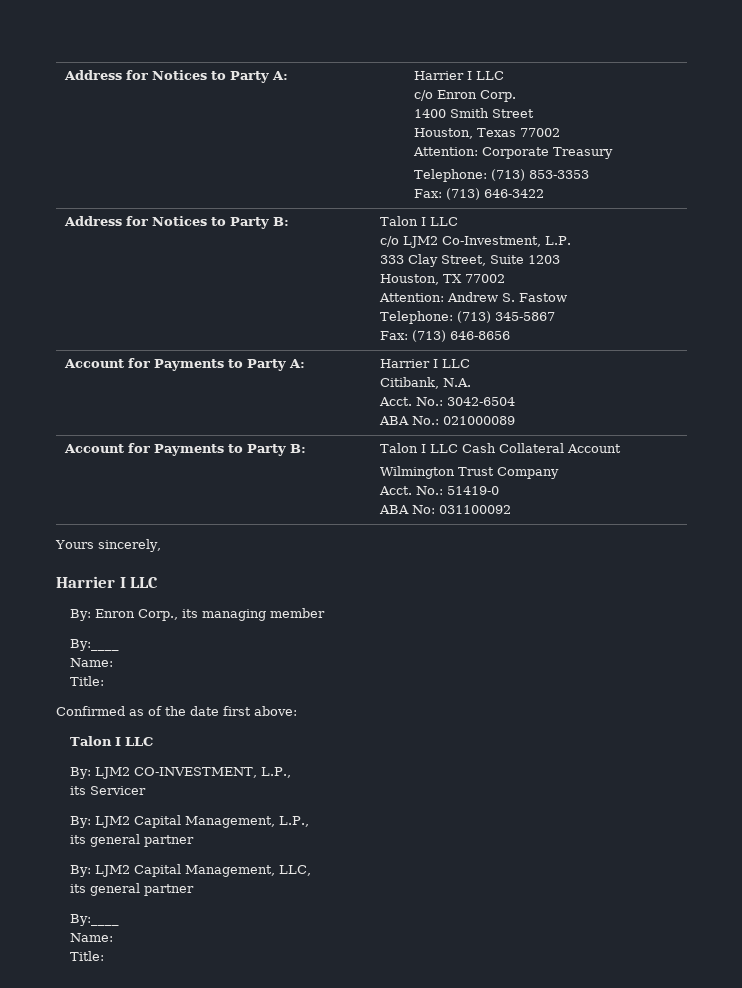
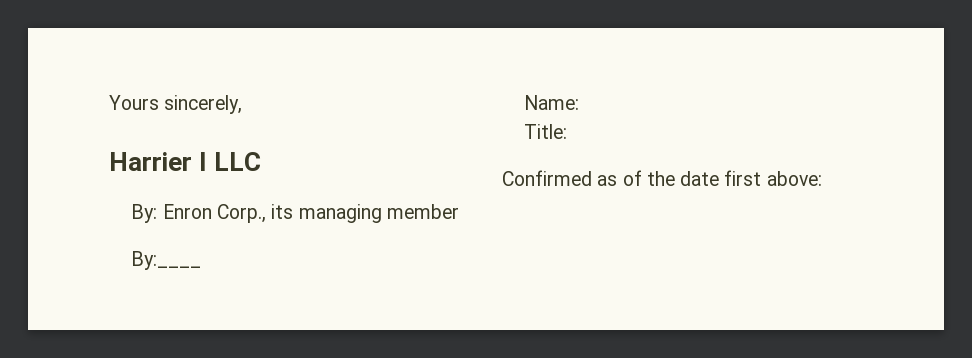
[64,70,289,83] [414,71,505,80] [414,90,517,102] [414,108,535,118] [414,128,561,139] [413,147,614,159] [414,169,590,182] [414,188,545,200] [64,216,290,229] [380,216,459,226] [380,236,572,248] [380,254,561,267] [380,274,506,285] [379,292,568,302] [380,311,556,324] [380,330,511,342] [64,358,306,371] [380,359,471,368] [380,377,472,389] [379,397,516,406] [379,416,516,425] [64,443,307,456] [380,443,622,453] [380,466,560,479] [379,486,500,495] [379,505,512,514] Address for Notices to Party A: | Harrier I LLC // c/o Enron Corp. // 1400 Smith Street // Houston, Texas 77002 // Attention: Corporate Treasury // Telephone: (713) 853-3353 // Fax: (713) 646-3422 // Address for Notices to Party B: | Talon I LLC // c/o LJM2 Co-Investment, L.P. // 333 Clay Street, Suite 1203 // Houston, TX 77002 // Attention: Andrew S. Fastow // Telephone: (713) 345-5867 // Fax: (713) 646-8656 // Account for Payments to Party A: | Harrier I LLC // Citibank, N.A. // Acct. No.: 3042-6504 // ABA No.: 021000089 // Account for Payments to Party B: | Talon I LLC Cash Collateral Account // Wilmington Trust Company // Acct. No.: 51419-0 // ABA No: 031100092 // -> (109, 102) none
[70,736,154,746] [70,767,292,779] [70,786,147,795] [70,815,310,828] [70,834,195,847] [70,864,312,877] [70,883,195,896] [70,914,120,926] [70,933,114,942] [70,951,105,961] // Talon I LLC // By: LJM2 CO-INVESTMENT, L.P., // its Servicer // By: LJM2 Capital Management, L.P., // its general partner // By: LJM2 Capital Management, LLC, // its general partner // By:____ // Name: // Title: -> (822, 178) none

